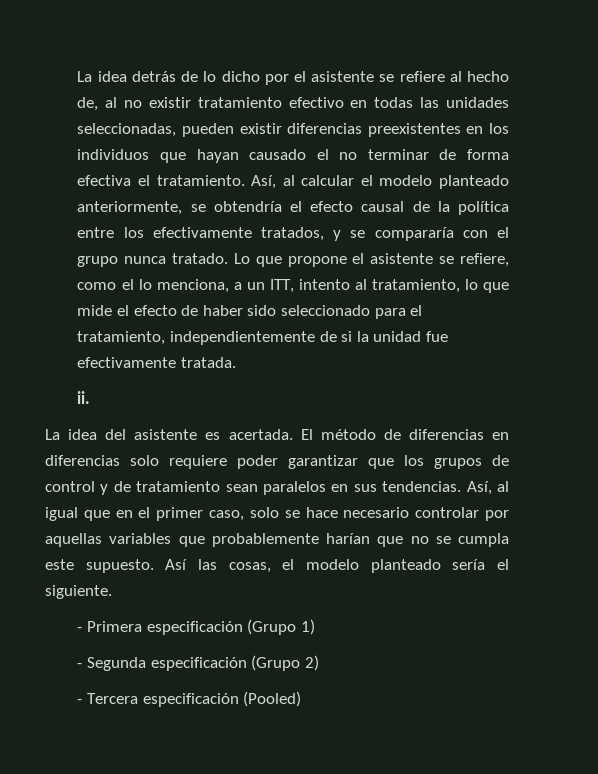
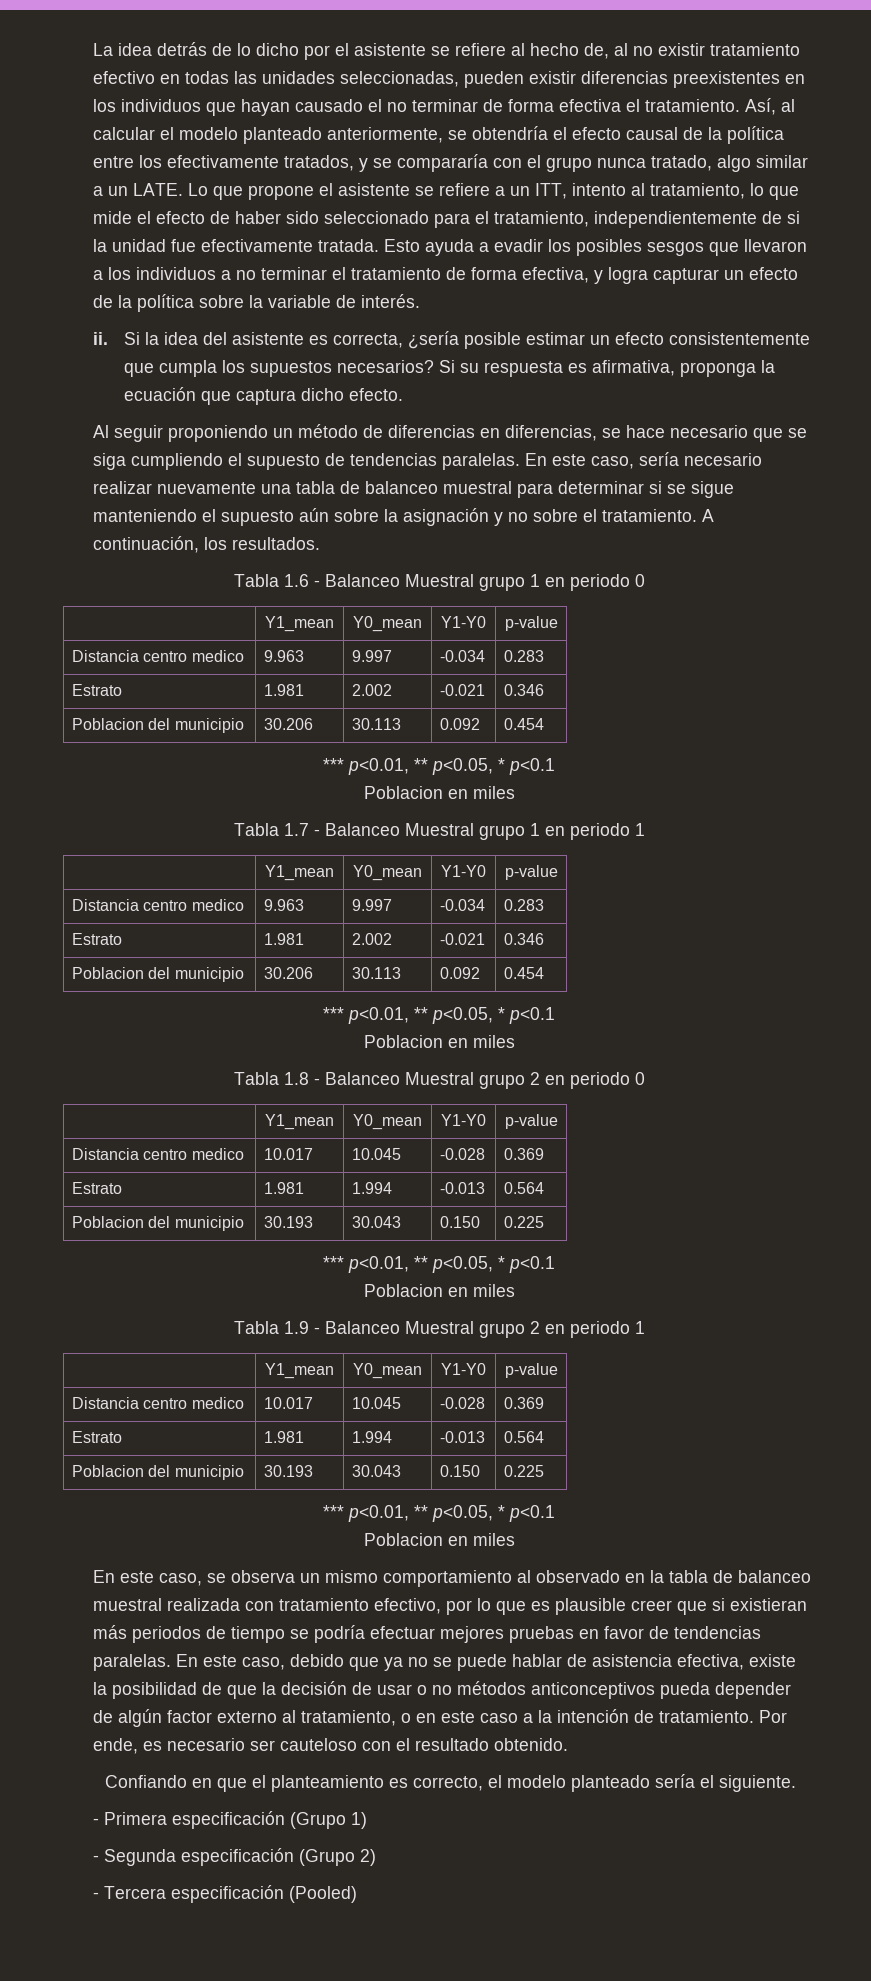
[172,253,229,264] tratado. -> [651,155,809,172] [93,183,184,196] tratado, algo similar a un LATE.
[459,253,509,267] [77,279,229,293] refiere, como el lo menciona, -> [439,183,491,196] refiere
(237, 362) none -> [384,239,808,256] [93,267,799,284] [93,294,421,312] Esto ayuda a evadir los posibles sesgos que llevaron a los individuos a no terminar el tratamiento de forma efectiva, y logra capturar un efecto de la política sobre la variable de interés.
[45,429,60,440] // La -> [123,332,159,345] Si la
[228,429,510,440] [45,455,509,469] [45,481,509,495] [45,507,509,521] [45,533,509,547] [45,559,271,573] acertada. El método de diferencias en diferencias solo requiere poder garantizar que los grupos de control y de tratamiento sean paralelos en sus tendencias. Así, al igual que en el primer caso, solo se hace necesario controlar por aquellas variables que probablemente harían que no se cumpla este supuesto. Así las cosas, -> [332,331,810,349] [123,360,775,377] [123,387,403,405] [93,424,808,442] [93,452,763,470] [93,481,735,498] [93,508,715,526] [93,536,321,553] [233,574,645,591] [265,616,334,632] [353,616,422,632] [441,616,486,628] [504,616,558,631] [71,650,244,662] [263,650,304,662] [351,650,392,662] [439,650,485,662] [503,650,544,662] [71,684,122,696] [263,684,304,696] [351,684,392,696] [439,684,485,696] [503,684,544,696] [71,718,244,733] [263,718,313,730] [351,718,401,730] [439,718,480,730] [503,718,544,730] [323,758,555,775] [363,786,515,799] [233,823,645,840] [265,865,334,881] [353,865,422,881] [441,865,486,877] [504,865,558,880] [71,899,244,911] [263,899,304,911] [351,899,392,911] [439,899,485,911] [503,899,544,911] [71,933,122,945] [263,933,304,945] [351,933,392,945] [439,933,485,945] [503,933,544,945] [71,967,244,982] [263,967,313,979] [351,967,401,979] [439,967,480,979] [503,967,544,979] [323,1007,555,1024] [363,1035,515,1048] [233,1072,645,1089] [265,1114,334,1130] [353,1114,422,1130] [441,1114,486,1126] [504,1114,558,1129] [71,1148,244,1160] [263,1148,313,1160] [351,1148,401,1160] [439,1148,485,1160] [503,1148,544,1160] [71,1182,122,1194] [263,1182,304,1194] [351,1182,392,1194] [439,1182,485,1194] [503,1182,544,1194] [71,1216,244,1231] [263,1216,313,1228] [351,1216,401,1228] [439,1216,480,1228] [503,1216,544,1228] [323,1256,555,1273] [363,1284,515,1297] [233,1321,645,1338] [265,1363,334,1379] [353,1363,422,1379] [441,1363,486,1375] [504,1363,558,1378] [71,1397,244,1409] [263,1397,313,1409] [351,1397,401,1409] [439,1397,485,1409] [503,1397,544,1409] [71,1431,122,1443] [263,1431,304,1443] [351,1431,392,1443] [439,1431,485,1443] [503,1431,544,1443] [71,1465,244,1480] [263,1465,313,1477] [351,1465,401,1477] [439,1465,480,1477] [503,1465,544,1477] [323,1505,555,1522] [363,1533,515,1546] [93,1570,812,1587] [93,1598,808,1615] [93,1625,762,1643] [93,1654,797,1671] [93,1681,792,1699] [93,1709,788,1727] [93,1738,569,1754] [105,1775,484,1792] correcta, ¿sería posible estimar un efecto consistentemente que cumpla los supuestos necesarios? Si su respuesta es afirmativa, proponga la ecuación que captura dicho efecto. // Al seguir proponiendo un método de diferencias en diferencias, se hace necesario que se siga cumpliendo el supuesto de tendencias paralelas. En este caso, sería necesario realizar nuevamente una tabla de balanceo muestral para determinar si se sigue manteniendo el supuesto aún sobre la asignación y no sobre el tratamiento. A continuación, los resultados. // Tabla 1.6 - Balanceo Muestral grupo 1 en periodo 0 // | Y1_mean | Y0_mean | Y1-Y0 | p-value // Distancia centro medico | 9.963 | 9.997 | -0.034 | 0.283 // Estrato | 1.981 | 2.002 | -0.021 | 0.346 // Poblacion del municipio | 30.206 | 30.113 | 0.092 | 0.454 // *** p<0.01, ** p<0.05, * p<0.1 // Poblacion en miles // Tabla 1.7 - Balanceo Muestral grupo 1 en periodo 1 // | Y1_mean | Y0_mean | Y1-Y0 | p-value // Distancia centro medico | 9.963 | 9.997 | -0.034 | 0.283 // Estrato | 1.981 | 2.002 | -0.021 | 0.346 // Poblacion del municipio | 30.206 | 30.113 | 0.092 | 0.454 // *** p<0.01, ** p<0.05, * p<0.1 // Poblacion en miles // Tabla 1.8 - Balanceo Muestral grupo 2 en periodo 0 // | Y1_mean | Y0_mean | Y1-Y0 | p-value // Distancia centro medico | 10.017 | 10.045 | -0.028 | 0.369 // Estrato | 1.981 | 1.994 | -0.013 | 0.564 // Poblacion del municipio | 30.193 | 30.043 | 0.150 | 0.225 // *** p<0.01, ** p<0.05, * p<0.1 // Poblacion en miles // Tabla 1.9 - Balanceo Muestral grupo 2 en periodo 1 // | Y1_mean | Y0_mean | Y1-Y0 | p-value // Distancia centro medico | 10.017 | 10.045 | -0.028 | 0.369 // Estrato | 1.981 | 1.994 | -0.013 | 0.564 // Poblacion del municipio | 30.193 | 30.043 | 0.150 | 0.225 // *** p<0.01, ** p<0.05, * p<0.1 // Poblacion en miles // En este caso, se observa un mismo comportamiento al observado en la tabla de balanceo muestral realizada con tratamiento efectivo, por lo que es plausible creer que si existieran más periodos de tiempo se podría efectuar mejores pruebas en favor de tendencias paralelas. En este caso, debido que ya no se puede hablar de asistencia efectiva, existe la posibilidad de que la decisión de usar o no métodos anticonceptivos pueda depender de algún factor externo al tratamiento, o en este caso a la intención de tratamiento. Por ende, es necesario ser cauteloso con el resultado obtenido. // Confiando en que el planteamiento es correcto,

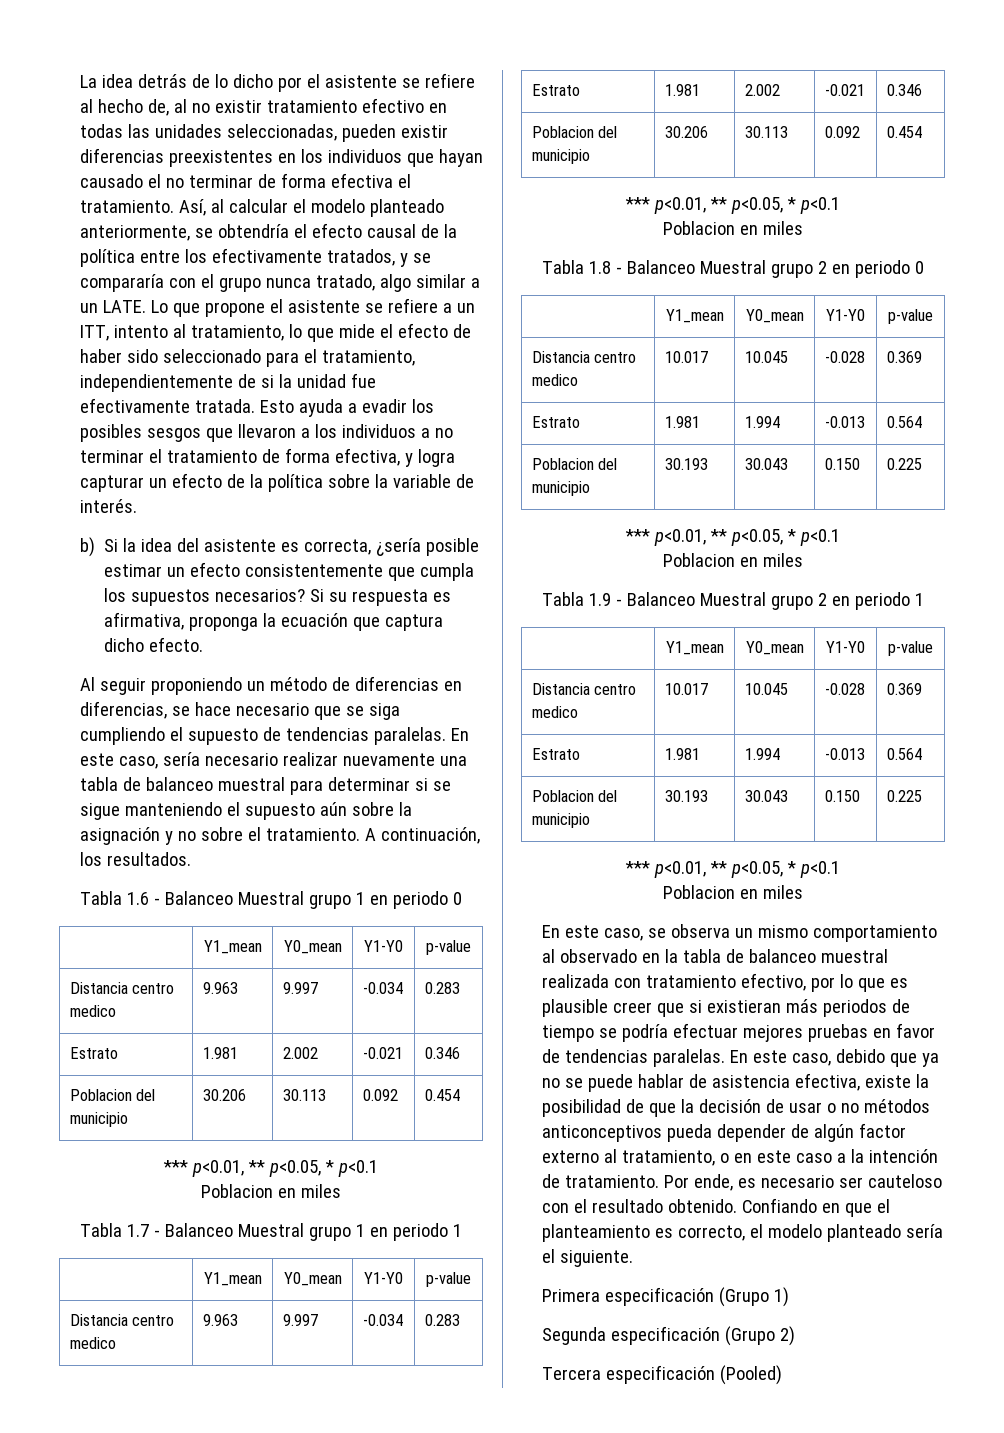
[93,332,109,345] ii. -> [79,537,95,557] b)
(569, 1744) // -> (737, 1206) none
[93,1818,100,1825] - -> (633, 1258) none
[93,1855,100,1862] - -> (789, 1297) none
[93,1892,100,1899] - -> (795, 1336) none

